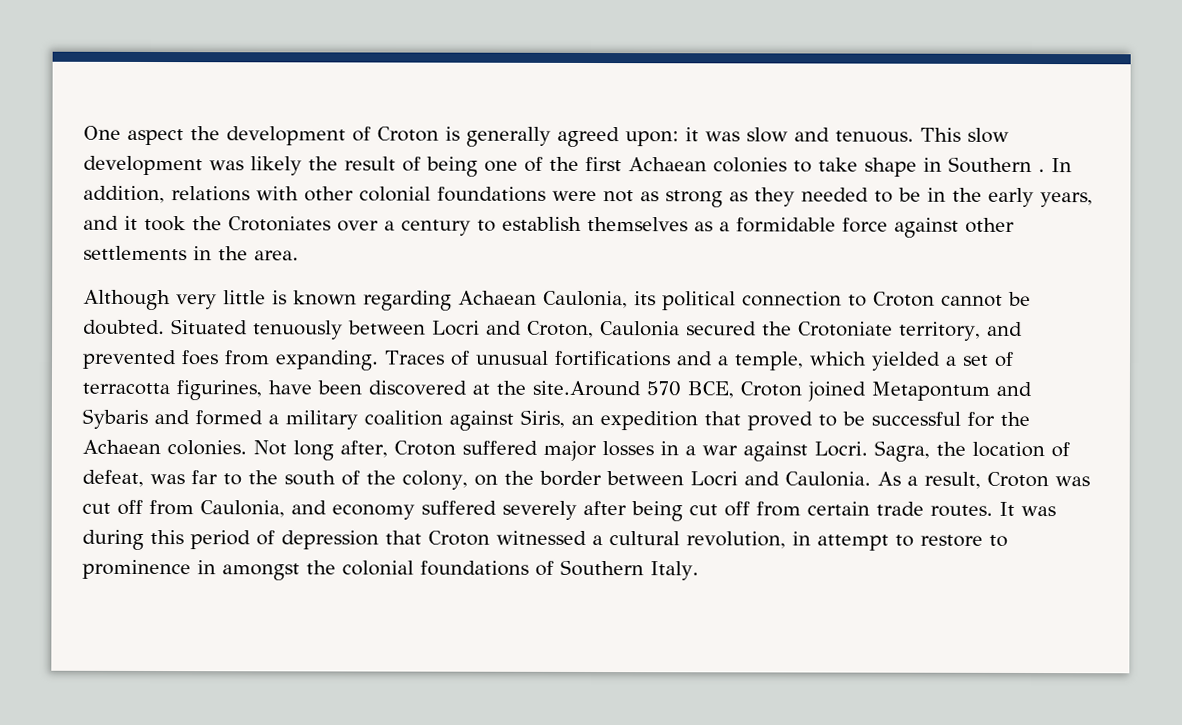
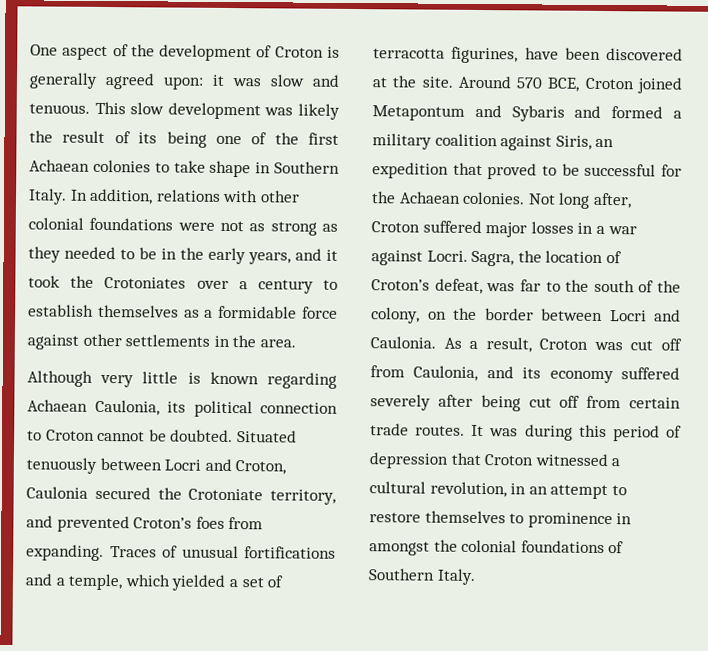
(184, 137) none -> [112,44,129,57] of
(421, 164) none -> [138,132,158,144] its
[1038,169,1045,173] . -> [28,188,67,205] Italy.
(177, 359) none -> [133,517,193,529] Croton’s
[532,380,641,397] site.Around -> [421,75,512,89] site. Around
(1070, 450) none -> [371,279,430,291] Croton’s
(327, 507) none -> [522,367,542,379] its
(811, 538) none -> [528,486,548,495] an
(983, 540) none -> [424,510,506,524] themselves

